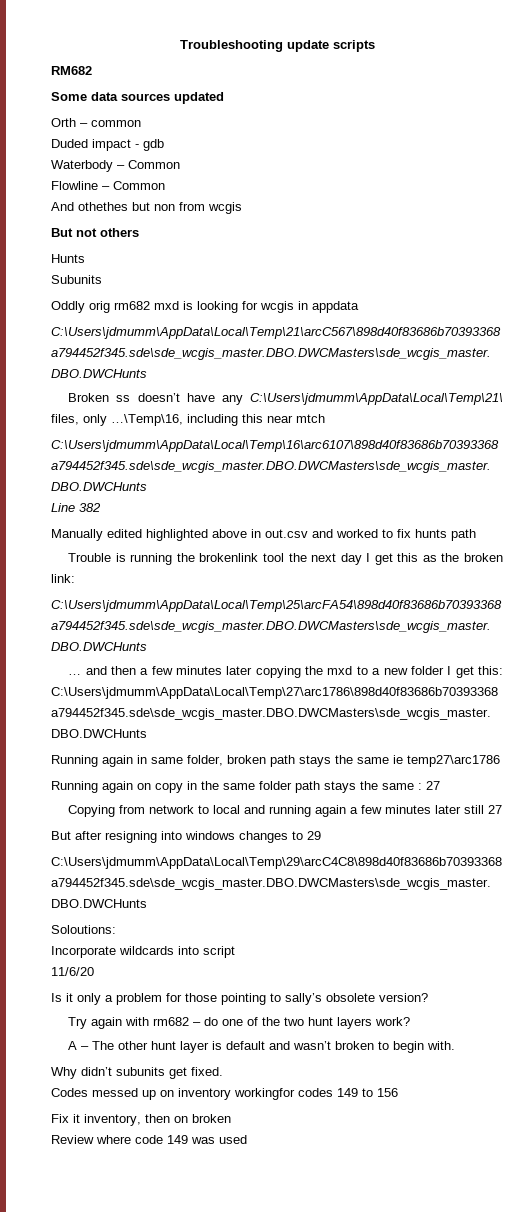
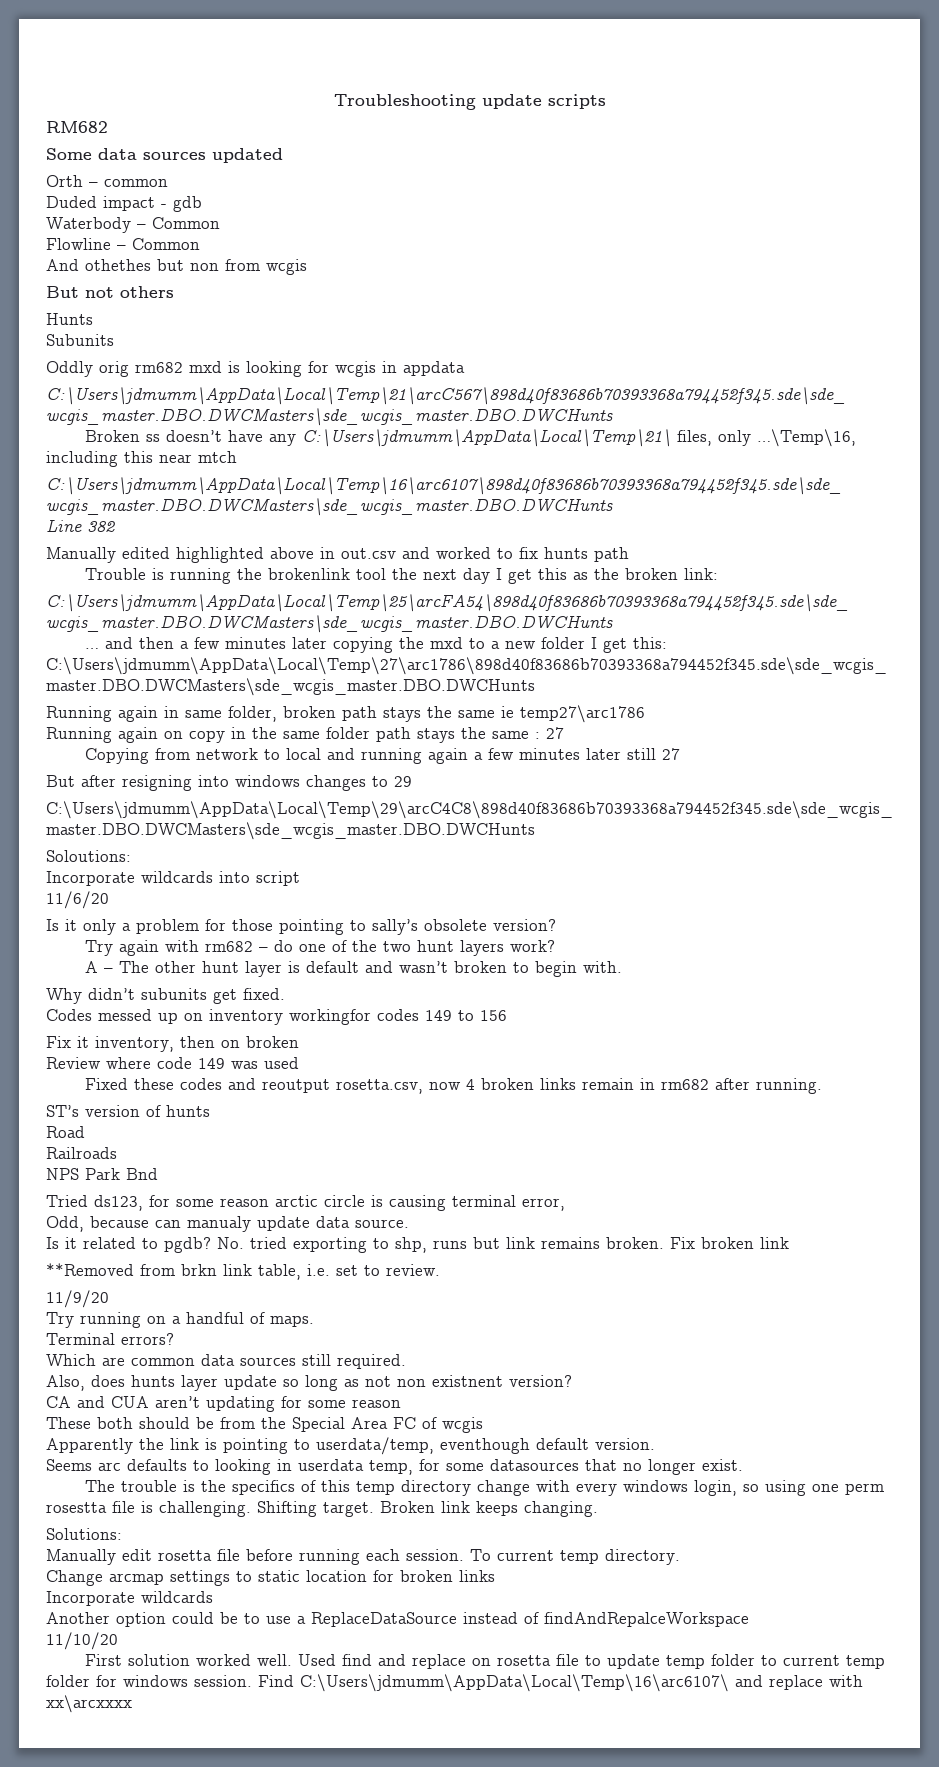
(247, 1139) none -> [84,1078,822,1094] [46,1105,210,1117] [46,1126,85,1138] [46,1147,117,1159] [46,1168,158,1180] [46,1195,565,1211] [46,1216,409,1232] [46,1237,789,1253] [46,1263,440,1280] [46,1290,109,1308] [46,1312,314,1328] [46,1333,174,1345] [46,1354,406,1369] [46,1375,572,1391] [46,1396,401,1412] [46,1417,483,1433] [46,1437,655,1455] [46,1459,743,1475] [84,1480,884,1496] [46,1501,598,1517] [46,1528,122,1540] [46,1549,680,1565] [46,1570,495,1586] [46,1591,213,1606] [46,1612,749,1627] [46,1632,118,1650] [84,1654,885,1669] [46,1674,863,1692] [46,1695,132,1713] // Fixed these codes and reoutput rosetta.csv, now 4 broken links remain in rm682 after running. // ST’s version of hunts // Road // Railroads // NPS Park Bnd // Tried ds123, for some reason arctic circle is causing terminal error, // Odd, because can manualy update data source. // Is it related to pgdb? No. tried exporting to shp, runs but link remains broken. Fix broken link // **Removed from brkn link table, i.e. set to review. // 11/9/20 // Try running on a handful of maps. // Terminal errors? // Which are common data sources still required. // Also, does hunts layer update so long as not non existnent version? // CA and CUA aren’t updating for some reason // These both should be from the Special Area FC of wcgis // Apparently the link is pointing to userdata/temp, eventhough default version. // Seems arc defaults to looking in userdata temp, for some datasources that no longer exist. // The trouble is the specifics of this temp directory change with every windows login, so using one perm rosestta file is challenging. Shifting target. Broken link keeps changing. // Solutions: // Manually edit rosetta file before running each session. To current temp directory. // Change arcmap settings to static location for broken links // Incorporate wildcards // Another option could be to use a ReplaceDataSource instead of findAndRepalceWorkspace // 11/10/20 // First solution worked well. Used find and replace on rosetta file to update temp folder to current temp folder for windows session. Find C:\Users\jdmumm\AppData\Local\Temp\16\arc6107\ and replace with xx\arcxxxx

